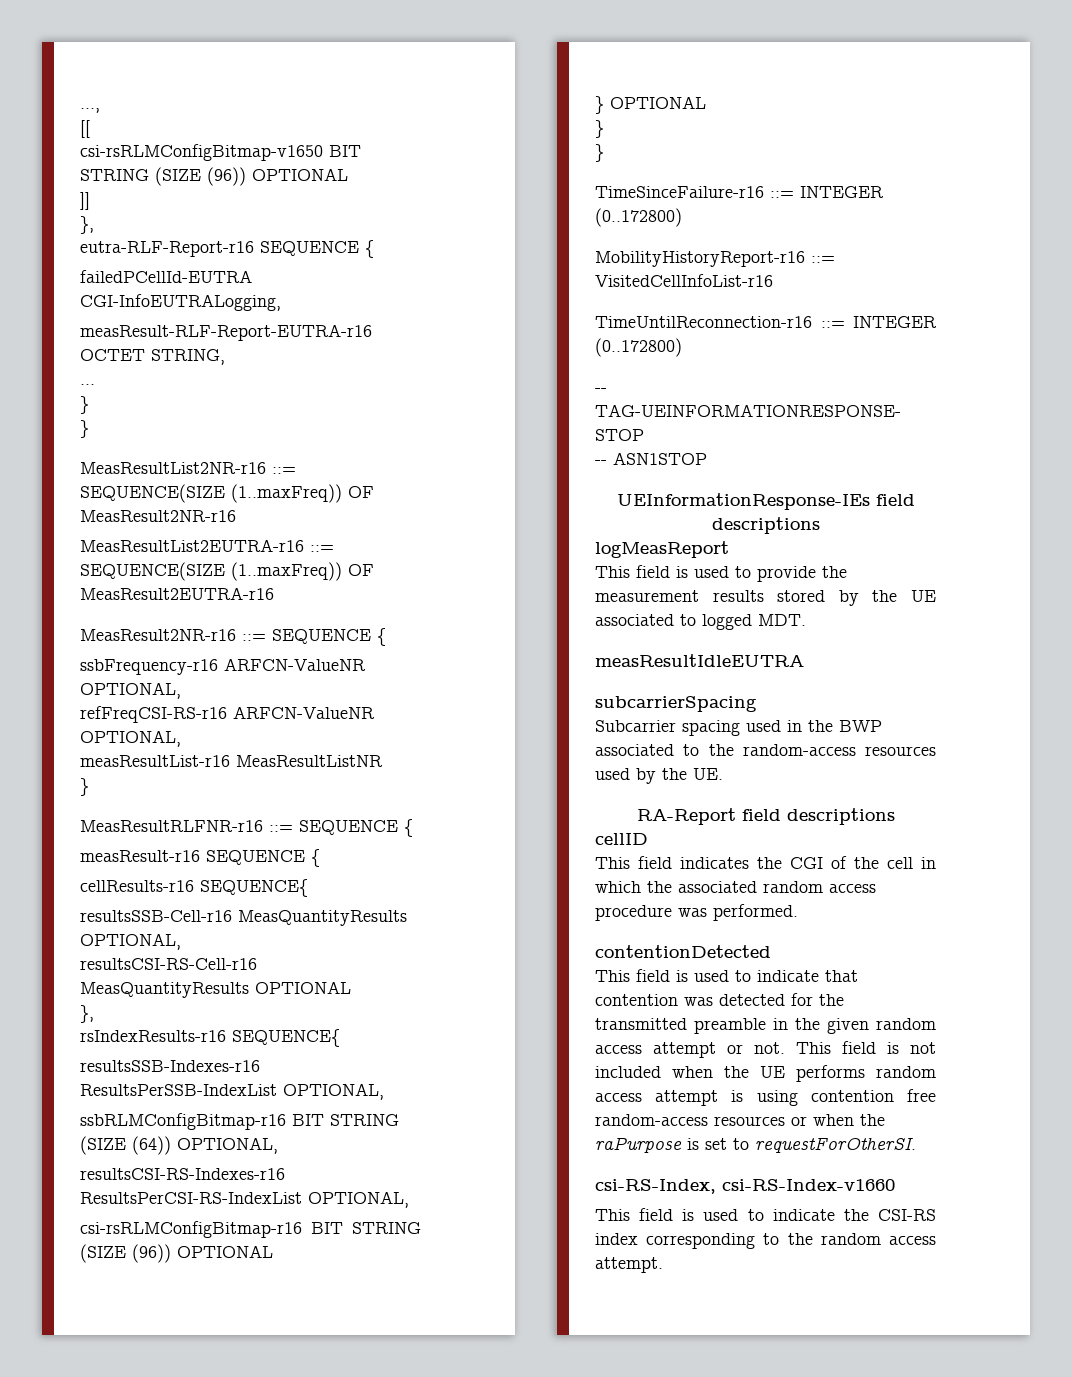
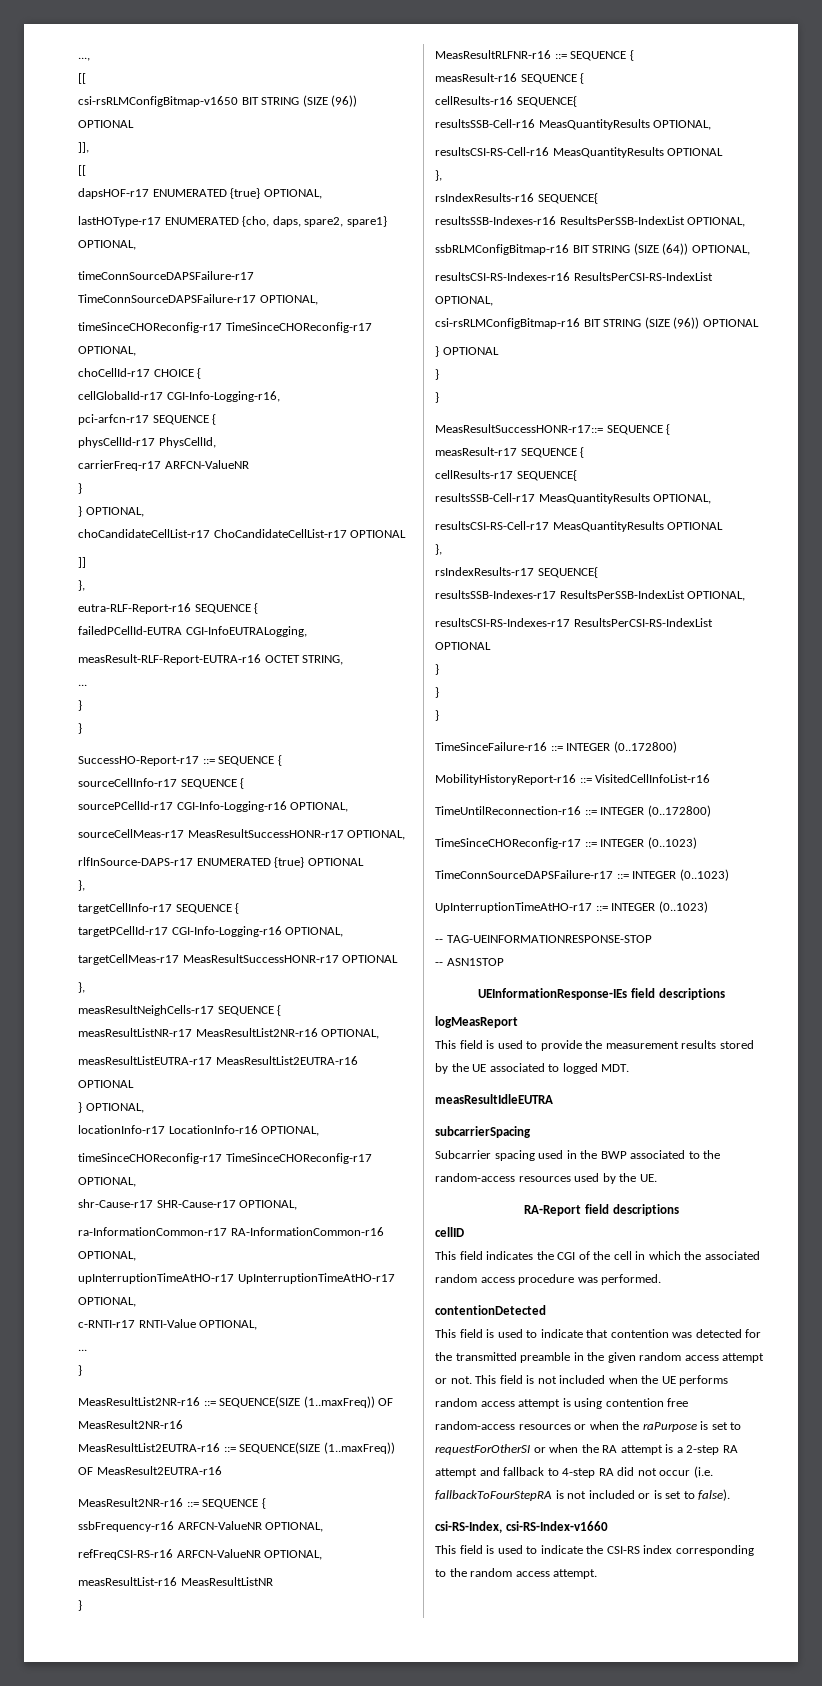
(348, 174) none -> [78,142,89,153] [78,165,86,176] [78,188,322,199] [78,216,387,227] [78,240,136,250] [78,271,254,280] [78,294,318,305] [78,322,372,333] [78,346,136,356] [78,368,202,379] [78,391,280,402] [78,414,217,425] [78,437,216,448] [78,460,249,471] [78,483,82,494] [78,506,144,517] [78,529,407,538] // ]], // [[ // dapsHOF-r17 ENUMERATED {true} OPTIONAL, // lastHOType-r17 ENUMERATED {cho, daps, spare2, spare1} OPTIONAL, // timeConnSourceDAPSFailure-r17 TimeConnSourceDAPSFailure-r17 OPTIONAL, // timeSinceCHOReconfig-r17 TimeSinceCHOReconfig-r17 OPTIONAL, // choCellId-r17 CHOICE { // cellGlobalId-r17 CGI-Info-Logging-r16, // pci-arfcn-r17 SEQUENCE { // physCellId-r17 PhysCellId, // carrierFreq-r17 ARFCN-ValueNR // } // } OPTIONAL, // choCandidateCellList-r17 ChoCandidateCellList-r17 OPTIONAL
(89, 429) none -> [78,755,282,766] [78,778,245,789] [78,801,349,812] [78,829,406,840] [78,857,364,868] [78,880,85,891] [78,903,240,914] [78,926,344,937] [78,954,399,965] [78,982,85,993] [78,1005,282,1016] [78,1028,380,1039] [78,1056,358,1065] [78,1080,134,1088] [78,1102,144,1113] [78,1125,320,1136] [78,1153,372,1164] [78,1177,136,1187] [78,1199,298,1210] [78,1227,384,1236] [78,1251,136,1261] [78,1273,395,1284] [78,1297,136,1307] [78,1319,258,1330] [78,1349,87,1351] [78,1365,82,1376] // SuccessHO-Report-r17 ::= SEQUENCE { // sourceCellInfo-r17 SEQUENCE { // sourcePCellId-r17 CGI-Info-Logging-r16 OPTIONAL, // sourceCellMeas-r17 MeasResultSuccessHONR-r17 OPTIONAL, // rlfInSource-DAPS-r17 ENUMERATED {true} OPTIONAL // }, // targetCellInfo-r17 SEQUENCE { // targetPCellId-r17 CGI-Info-Logging-r16 OPTIONAL, // targetCellMeas-r17 MeasResultSuccessHONR-r17 OPTIONAL // }, // measResultNeighCells-r17 SEQUENCE { // measResultListNR-r17 MeasResultList2NR-r16 OPTIONAL, // measResultListEUTRA-r17 MeasResultList2EUTRA-r16 OPTIONAL // } OPTIONAL, // locationInfo-r17 LocationInfo-r16 OPTIONAL, // timeSinceCHOReconfig-r17 TimeSinceCHOReconfig-r17 OPTIONAL, // shr-Cause-r17 SHR-Cause-r17 OPTIONAL, // ra-InformationCommon-r17 RA-InformationCommon-r16 OPTIONAL, // upInterruptionTimeAtHO-r17 UpInterruptionTimeAtHO-r17 OPTIONAL, // c-RNTI-r17 RNTI-Value OPTIONAL, // ... // }
(604, 153) none -> [435,424,671,435] [435,447,585,458] [435,470,577,481] [435,493,712,504] [435,521,724,532] [435,544,442,555] [435,567,598,578] [435,590,746,601] [435,618,713,627] [435,642,491,650] [435,664,439,675] [435,687,439,698] [435,710,439,721] // MeasResultSuccessHONR-r17::= SEQUENCE { // measResult-r17 SEQUENCE { // cellResults-r17 SEQUENCE{ // resultsSSB-Cell-r17 MeasQuantityResults OPTIONAL, // resultsCSI-RS-Cell-r17 MeasQuantityResults OPTIONAL // }, // rsIndexResults-r17 SEQUENCE{ // resultsSSB-Indexes-r17 ResultsPerSSB-IndexList OPTIONAL, // resultsCSI-RS-Indexes-r17 ResultsPerCSI-RS-IndexList OPTIONAL // } // } // }
(682, 347) none -> [435,837,697,849] [435,869,729,881] [435,901,708,913] // TimeSinceCHOReconfig-r17 ::= INTEGER (0..1023) // TimeConnSourceDAPSFailure-r17 ::= INTEGER (0..1023) // UpInterruptionTimeAtHO-r17 ::= INTEGER (0..1023)
[755,1137,916,1153] requestForOtherSI. -> [435,1444,738,1455] [435,1466,713,1478] [435,1489,731,1501] requestForOtherSI or when the RA attempt is a 2-step RA attempt and fallback to 4-step RA did not occur (i.e. fallbackToFourStepRA is not included or is set to false).

